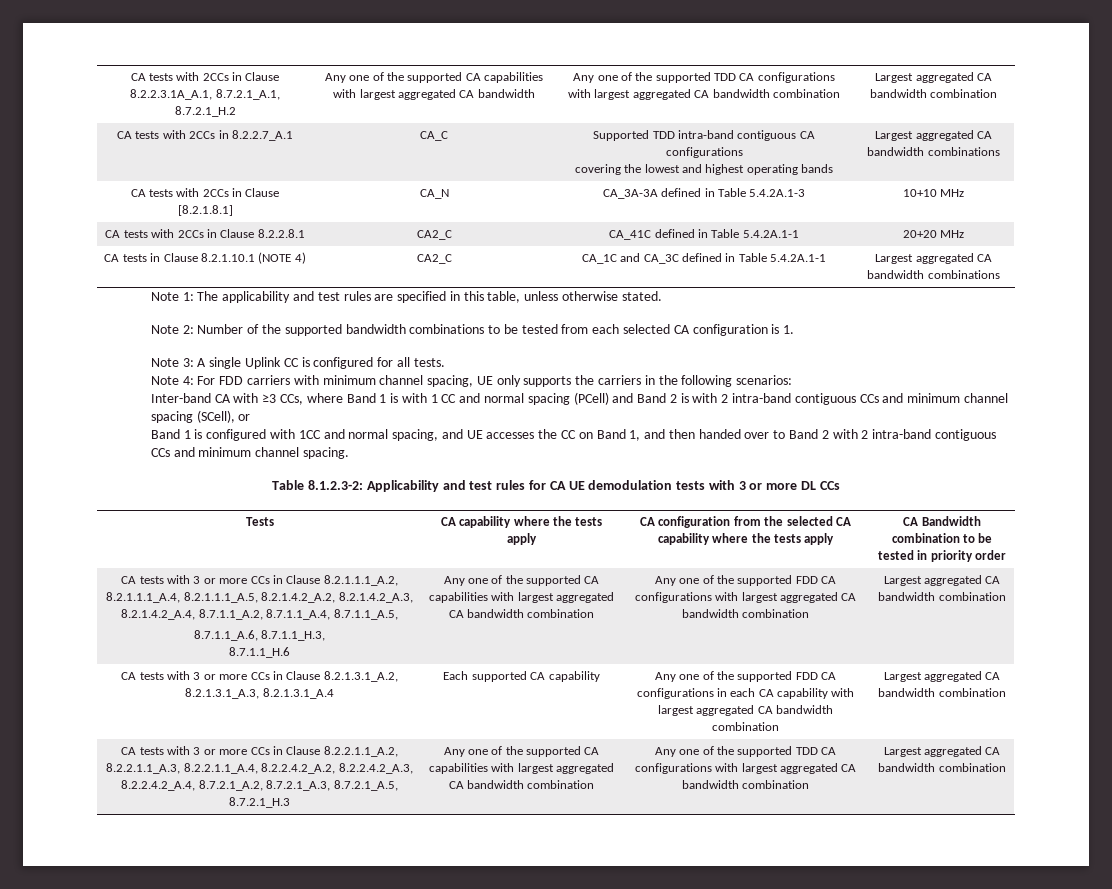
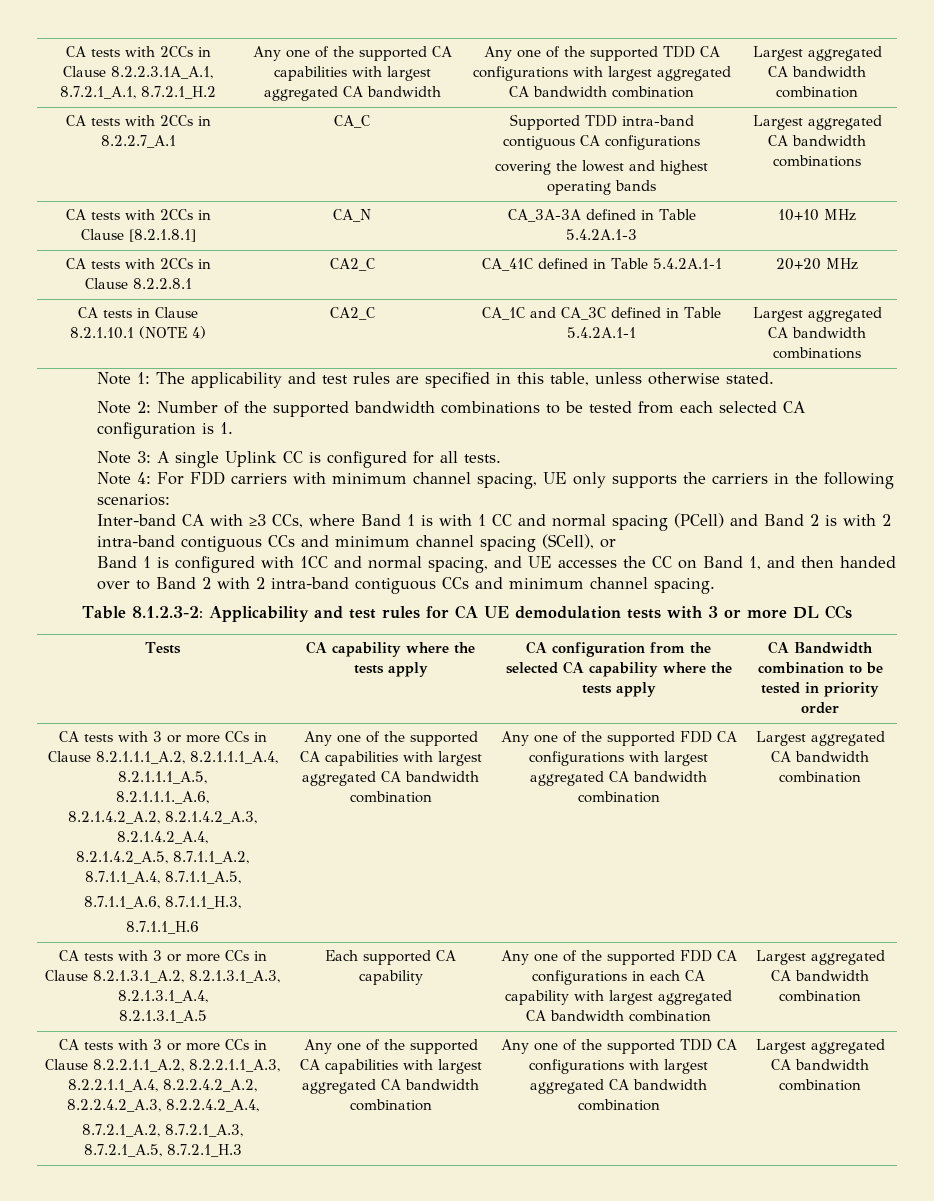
(258, 597) none -> [116,791,209,804] // 8.2.1.1.1._A.6, //
(196, 614) none -> [76,851,168,864] // 8.2.1.4.2_A.5,
[262,688,334,699] 8.2.1.3.1_A.4 -> [117,990,208,1003] [118,1010,207,1023] 8.2.1.3.1_A.4, // 8.2.1.3.1_A.5
(196, 785) none -> (259, 1105) //

